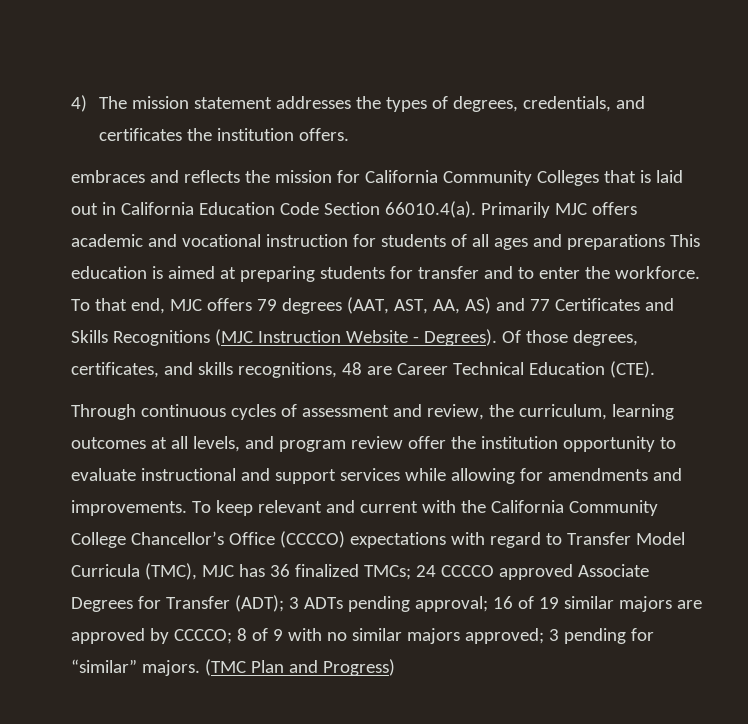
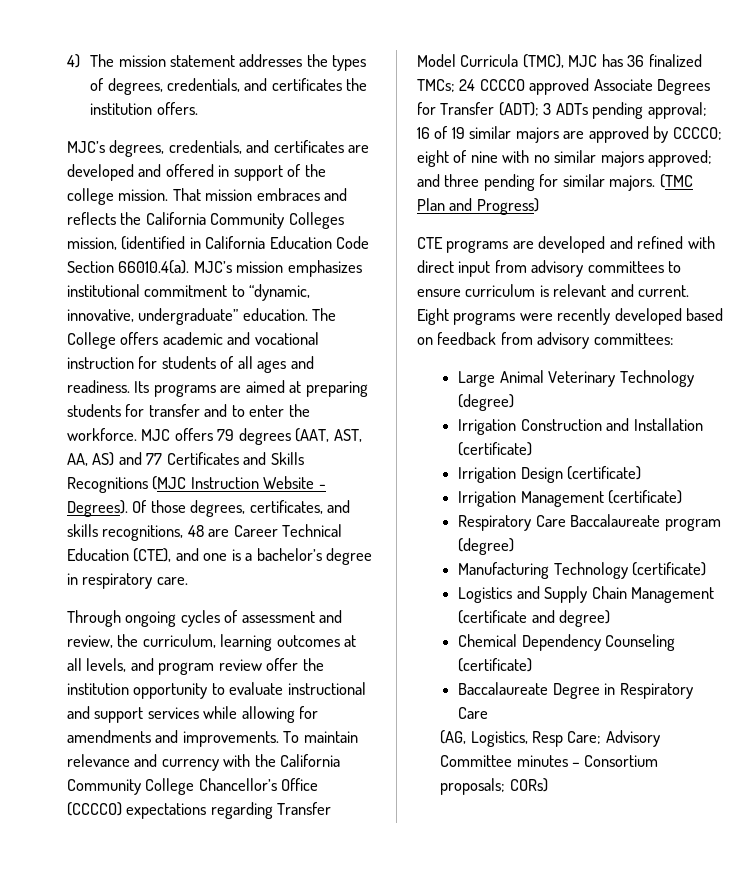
(349, 134) none -> [67,140,370,157] [67,164,326,181] [67,188,253,205] MJC’s degrees, credentials, and certificates are developed and offered in support of the college mission. That mission
[274,170,360,183] mission for -> (142, 218) none
[603,170,683,183] [71,203,98,215] that is laid out -> [67,236,186,250] mission, (identified
[480,202,587,218] Primarily MJC -> [193,260,362,277] [67,284,311,301] [67,308,337,325] [67,332,116,349] MJC’s mission emphasizes institutional commitment to “dynamic, innovative, undergraduate” education. The College
[566,234,700,250] [71,266,163,279] preparations This education is -> [67,380,242,397] readiness. Its programs are
[71,298,165,314] To that end, -> (137, 434) none
[609,361,655,378] (CTE). -> [133,548,373,565] [67,573,188,589] (CTE), and one is a bachelor’s degree in respiratory care.
[140,404,226,417] continuous -> [125,611,177,627] ongoing
[215,500,418,516] keep relevant and current -> [303,731,358,743] [67,754,219,771] maintain relevance and currency
[450,532,562,548] with regard to -> [210,802,273,819] regarding
[236,628,283,641] 8 of 9 -> [417,150,498,167] eight of nine
[548,629,559,641] 3 -> [417,174,480,187] and three
[71,659,137,673] “similar” -> [562,174,605,187] similar
(395, 667) none -> [417,236,715,253] [417,260,682,277] [417,284,690,297] [417,308,724,325] [417,332,673,349] [458,370,694,387] [458,394,515,411] [458,418,703,435] [458,442,533,456] [458,466,642,483] [458,490,683,507] [458,514,721,531] [458,538,515,555] [458,562,707,579] [458,586,715,603] [458,610,611,627] [458,634,676,651] [458,658,533,672] [458,682,693,699] [458,707,489,719] [440,730,660,747] [440,755,659,767] [440,778,548,795] // CTE programs are developed and refined with direct input from advisory committees to ensure curriculum is relevant and current. Eight programs were recently developed based on feedback from advisory committees: // Large Animal Veterinary Technology (degree) // Irrigation Construction and Installation (certificate) // Irrigation Design (certificate) // Irrigation Management (certificate) // Respiratory Care Baccalaureate program (degree) // Manufacturing Technology (certificate) // Logistics and Supply Chain Management (certificate and degree) // Chemical Dependency Counseling (certificate) // Baccalaureate Degree in Respiratory Care // (AG, Logistics, Resp Care; Advisory Committee minutes – Consortium proposals; CORs)

